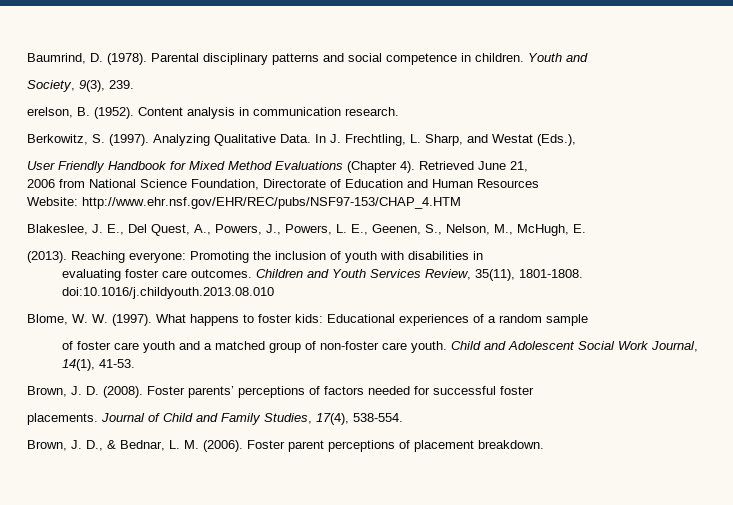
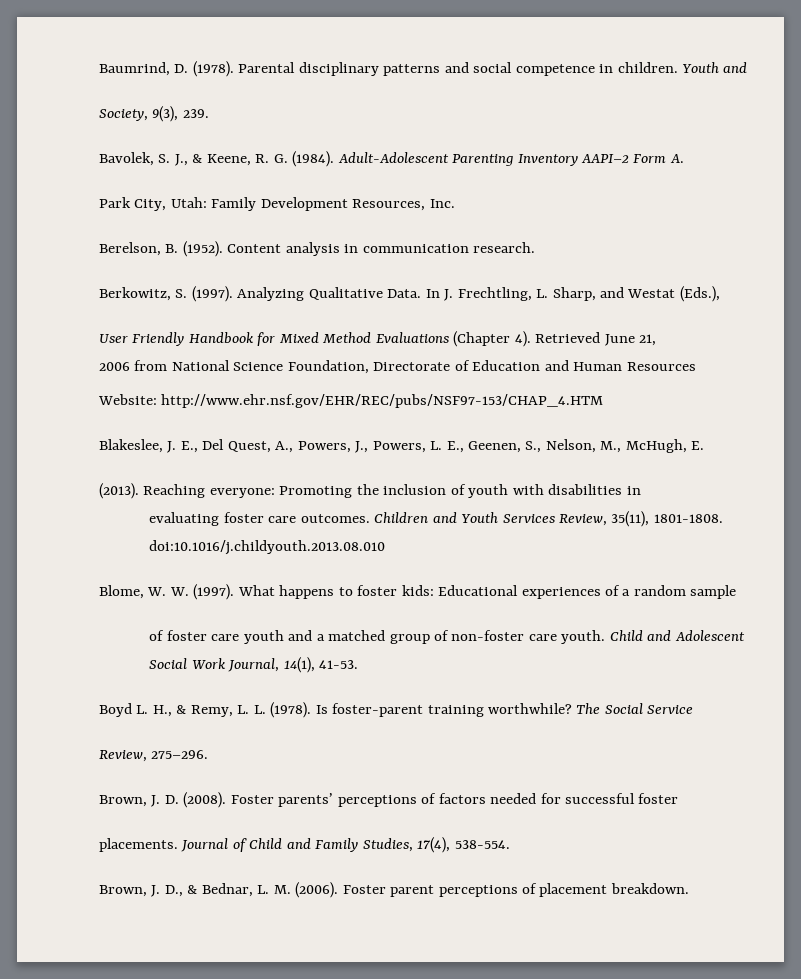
[27,107,73,118] erelson, -> [99,151,684,167] [99,197,455,211] [99,242,161,256] Bavolek, S. J., & Keene, R. G. (1984). Adult-Adolescent Parenting Inventory AAPI–2 Form A. // Park City, Utah: Family Development Resources, Inc. // Berelson,
(136, 363) none -> [99,702,694,718] [99,750,209,762] // Boyd L. H., & Remy, L. L. (1978). Is foster-parent training worthwhile? The Social Service // Review, 275–296.

